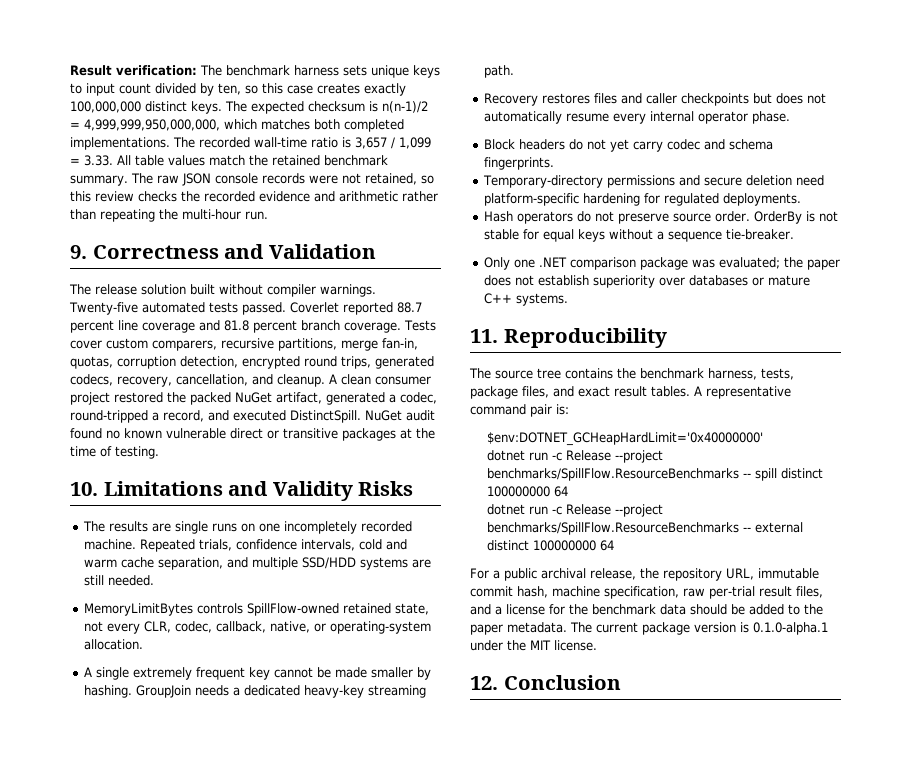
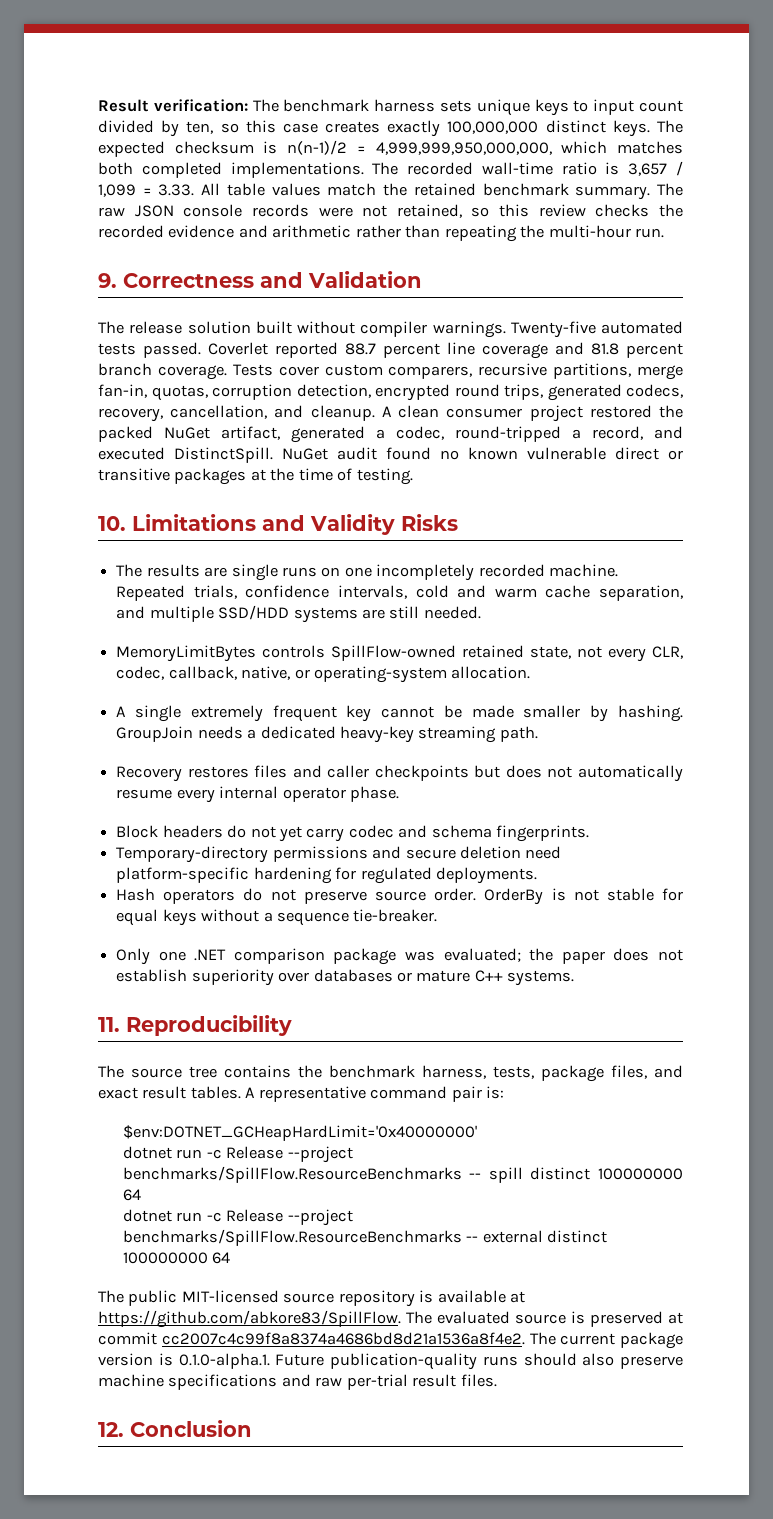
[470,568,819,581] [470,586,823,599] [470,604,823,615] [470,622,567,635] For a public archival release, the repository URL, immutable commit hash, machine specification, raw per-trial result files, and a license for the benchmark data should be added to the paper metadata. -> [98,1290,526,1307] [98,1310,683,1328] [98,1332,525,1345] The public MIT-licensed source repository is available at https://github.com/abkore83/SpillFlow. The evaluated source is preserved at commit cc2007c4c99f8a8374a4686bd8d21a1536a8f4e2.
[753,622,828,635] [470,640,597,651] 0.1.0-alpha.1 under the MIT license. -> [178,1353,683,1370] [98,1374,497,1390] 0.1.0-alpha.1. Future publication-quality runs should also preserve machine specifications and raw per-trial result files.

